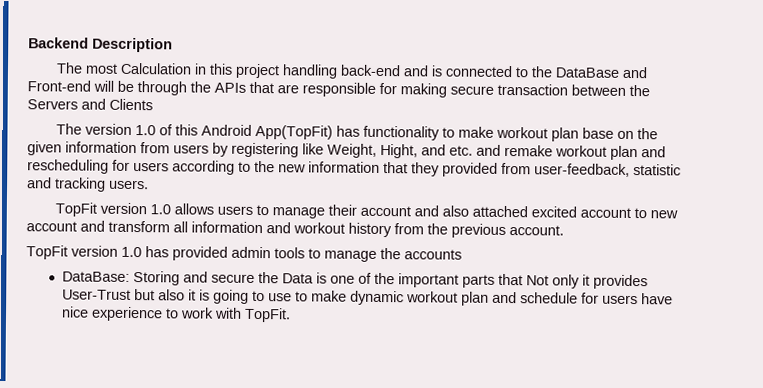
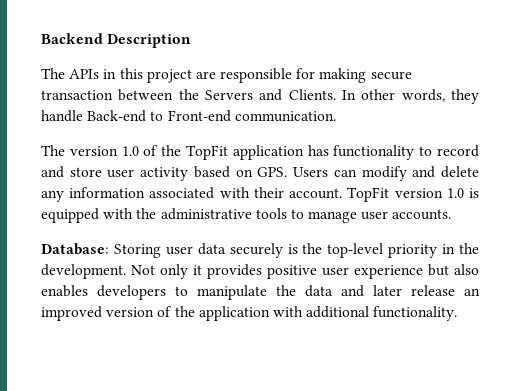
[85,62,193,75] most Calculation -> [69,69,100,79] APIs
[282,64,649,79] [27,80,274,96] handling back-end and is connected to the DataBase and Front-end will be through the APIs that -> (192, 76) none
[109,98,153,111] [56,123,659,142] [27,141,666,161] [27,159,681,177] [27,177,149,192] [55,202,679,219] [26,220,564,238] [26,245,462,262] [62,271,649,290] [62,289,674,306] [61,306,292,323] Clients // The version 1.0 of this Android App(TopFit) has functionality to make workout plan base on the given information from users by registering like Weight, Hight, and etc. and remake workout plan and rescheduling for users according to the new information that they provided from user-feedback, statistic and tracking users. // TopFit version 1.0 allows users to manage their account and also attached excited account to new account and transform all information and workout history from the previous account. // TopFit version 1.0 has provided admin tools to manage the accounts // DataBase: Storing and secure the Data is one of the important parts that Not only it provides User-Trust but also it is going to use to make dynamic workout plan and schedule for users have nice experience to work with TopFit. -> [288,89,479,104] [41,110,336,122] [41,145,480,160] [41,166,480,181] [41,187,480,202] [41,208,452,223] [41,243,479,258] [41,264,479,279] [41,285,480,300] [41,306,458,321] Clients. In other words, they handle Back-end to Front-end communication. // The version 1.0 of the TopFit application has functionality to record and store user activity based on GPS. Users can modify and delete any information associated with their account. TopFit version 1.0 is equipped with the administrative tools to manage user accounts. // Database: Storing user data securely is the top-level priority in the development. Not only it provides positive user experience but also enables developers to manipulate the data and later release an improved version of the application with additional functionality.

